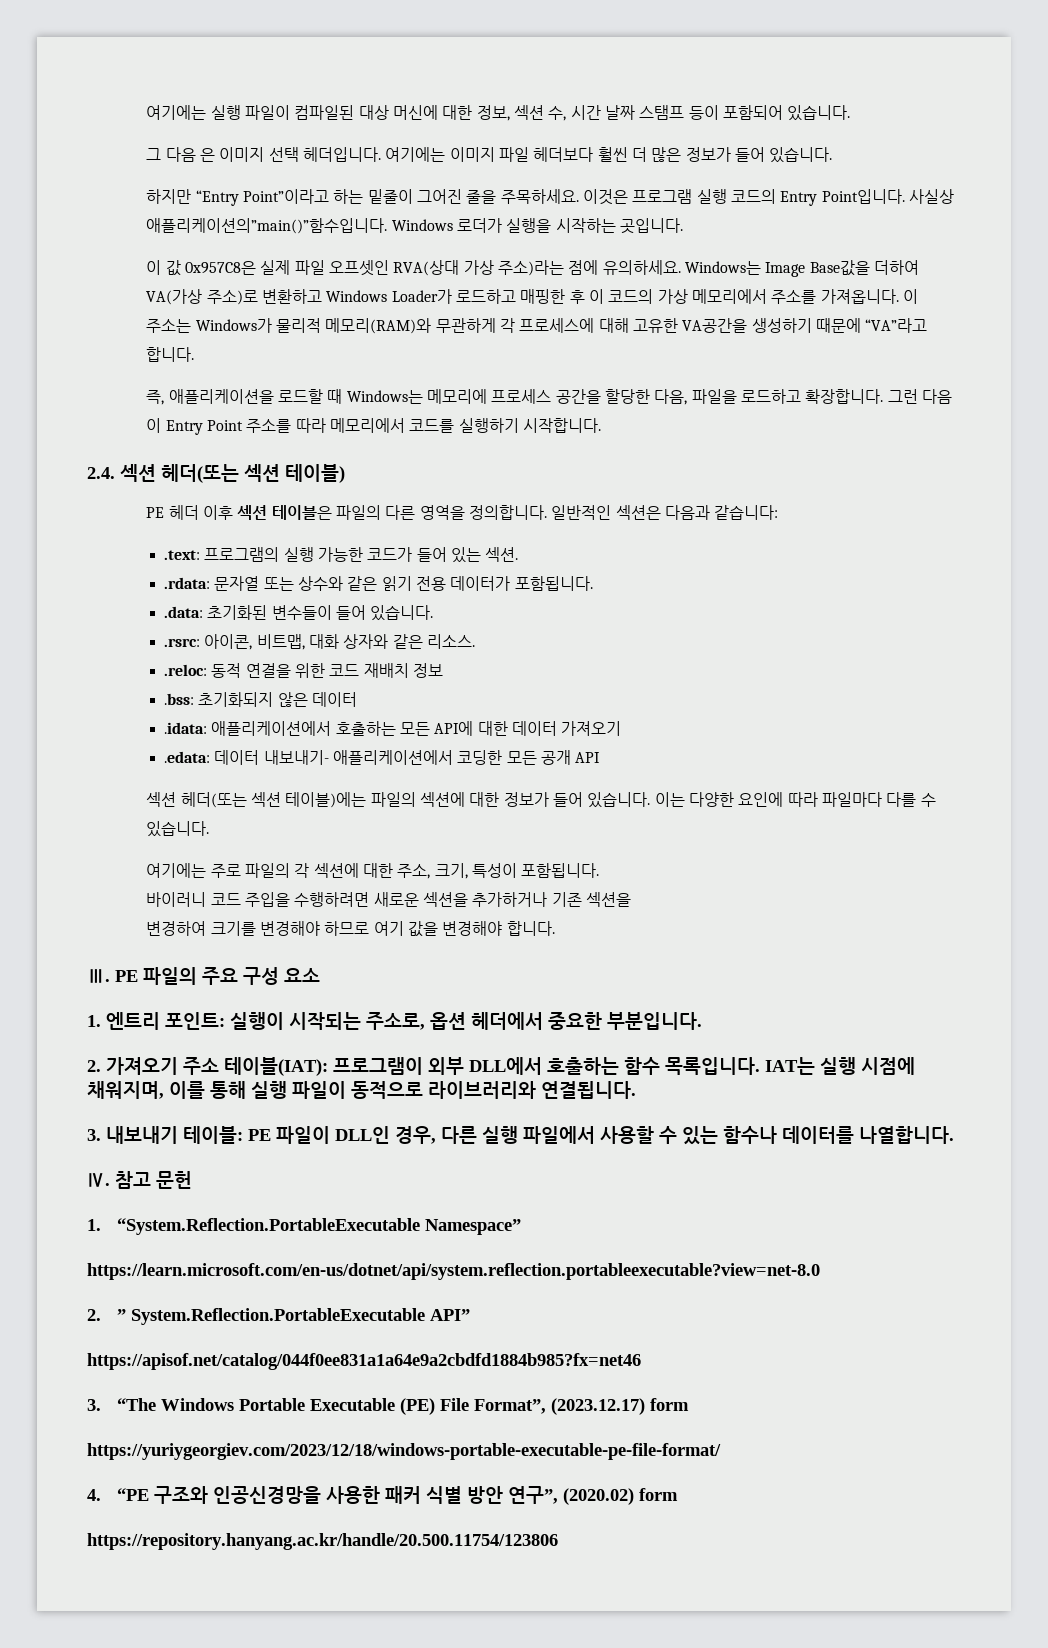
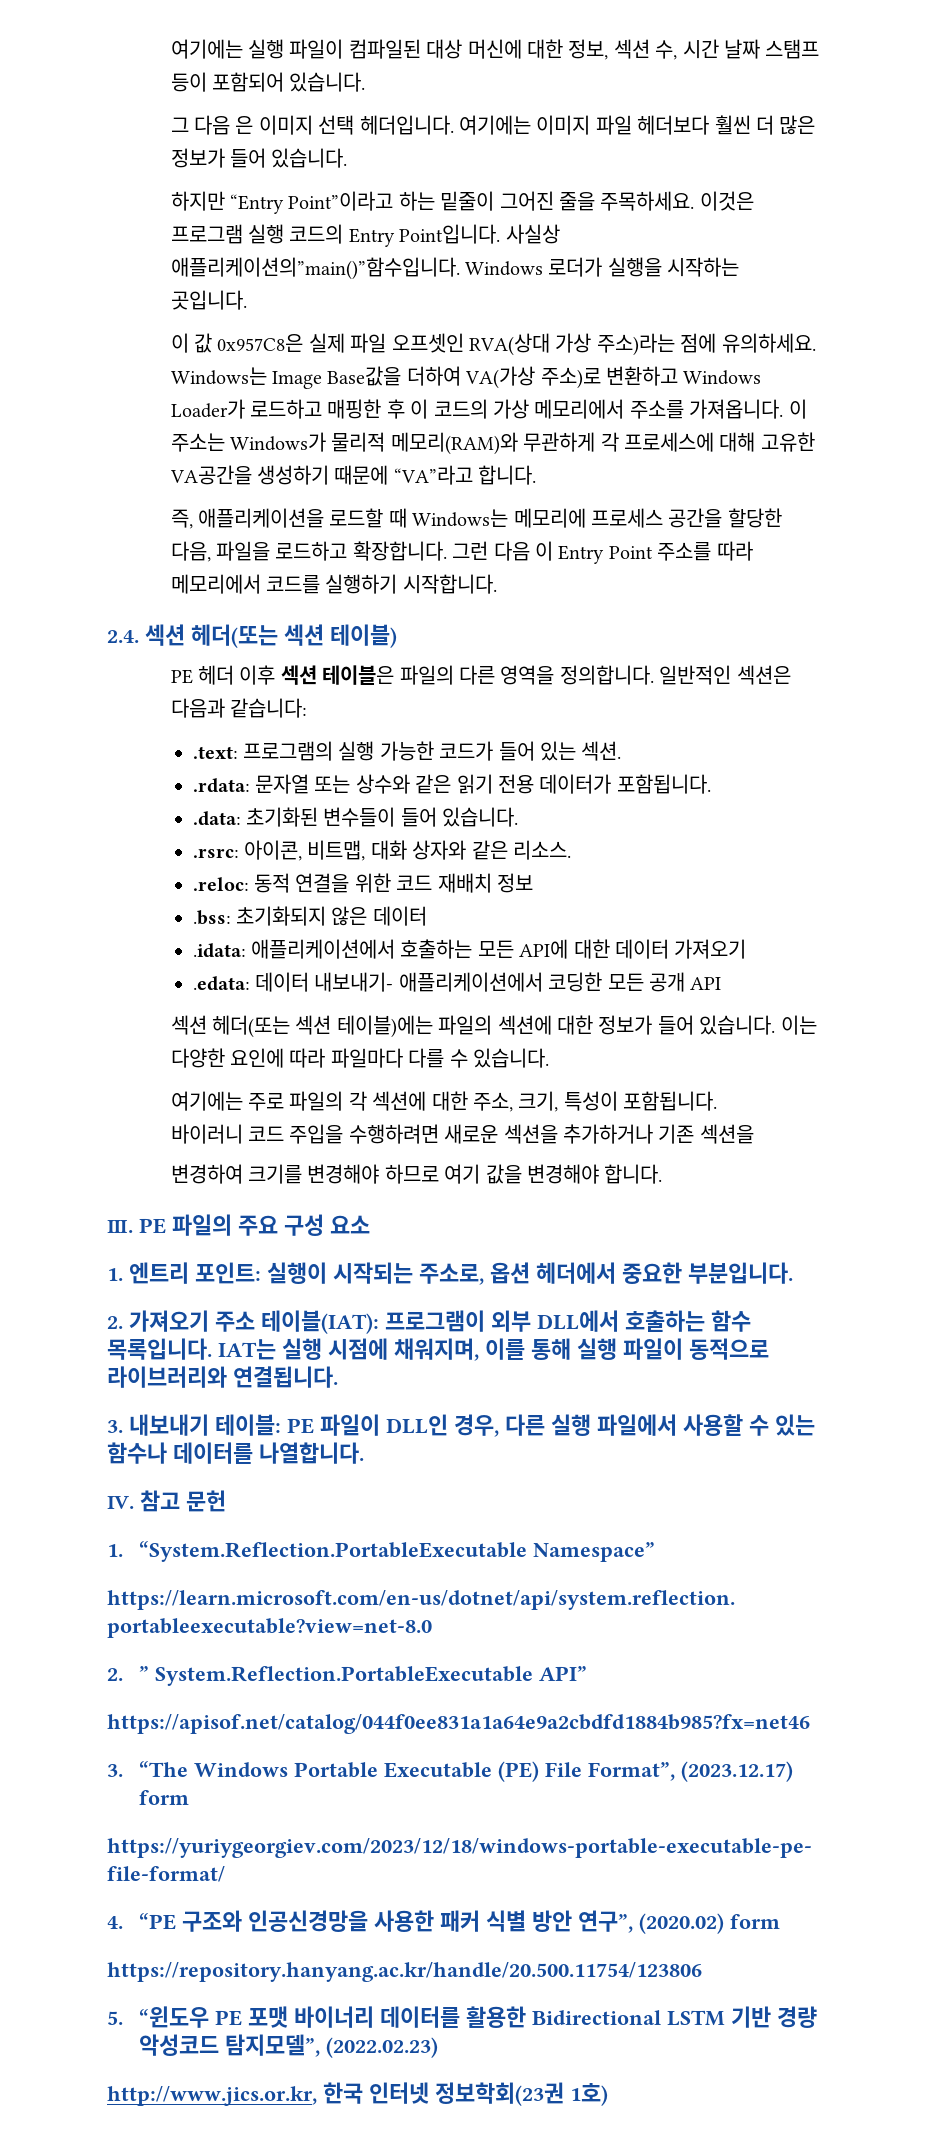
(558, 1541) none -> [107,2006,817,2028] [138,2034,438,2058] [107,2082,608,2106] // 5. “윈도우 PE 포맷 바이너리 데이터를 활용한 Bidirectional LSTM 기반 경량 악성코드 탐지모델”, (2022.02.23) // http://www.jics.or.kr, 한국 인터넷 정보학회(23권 1호)

